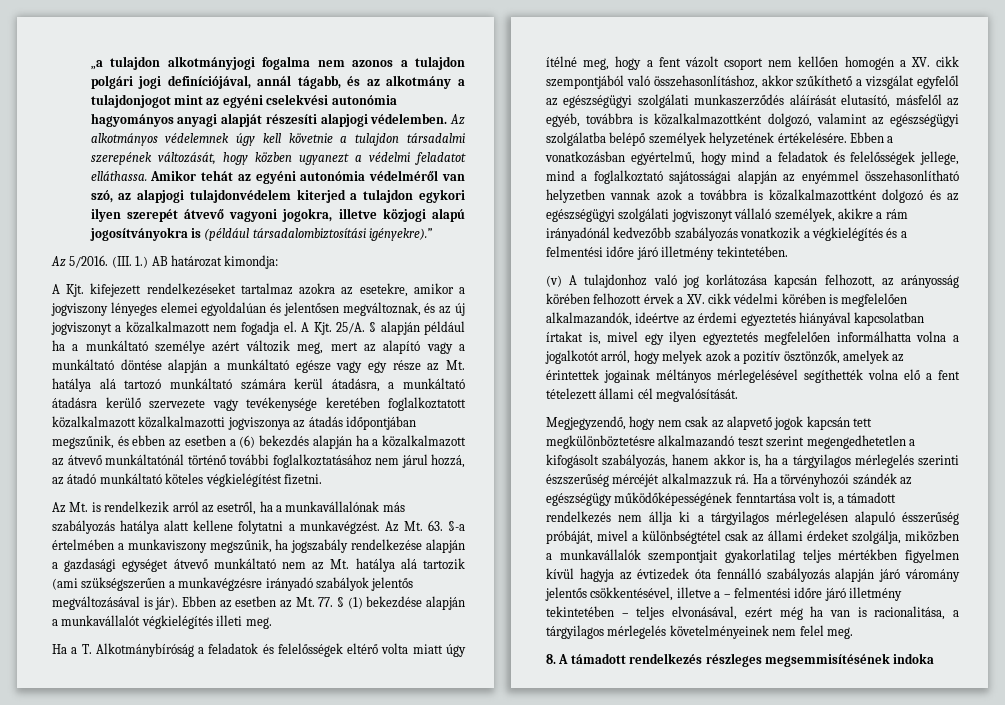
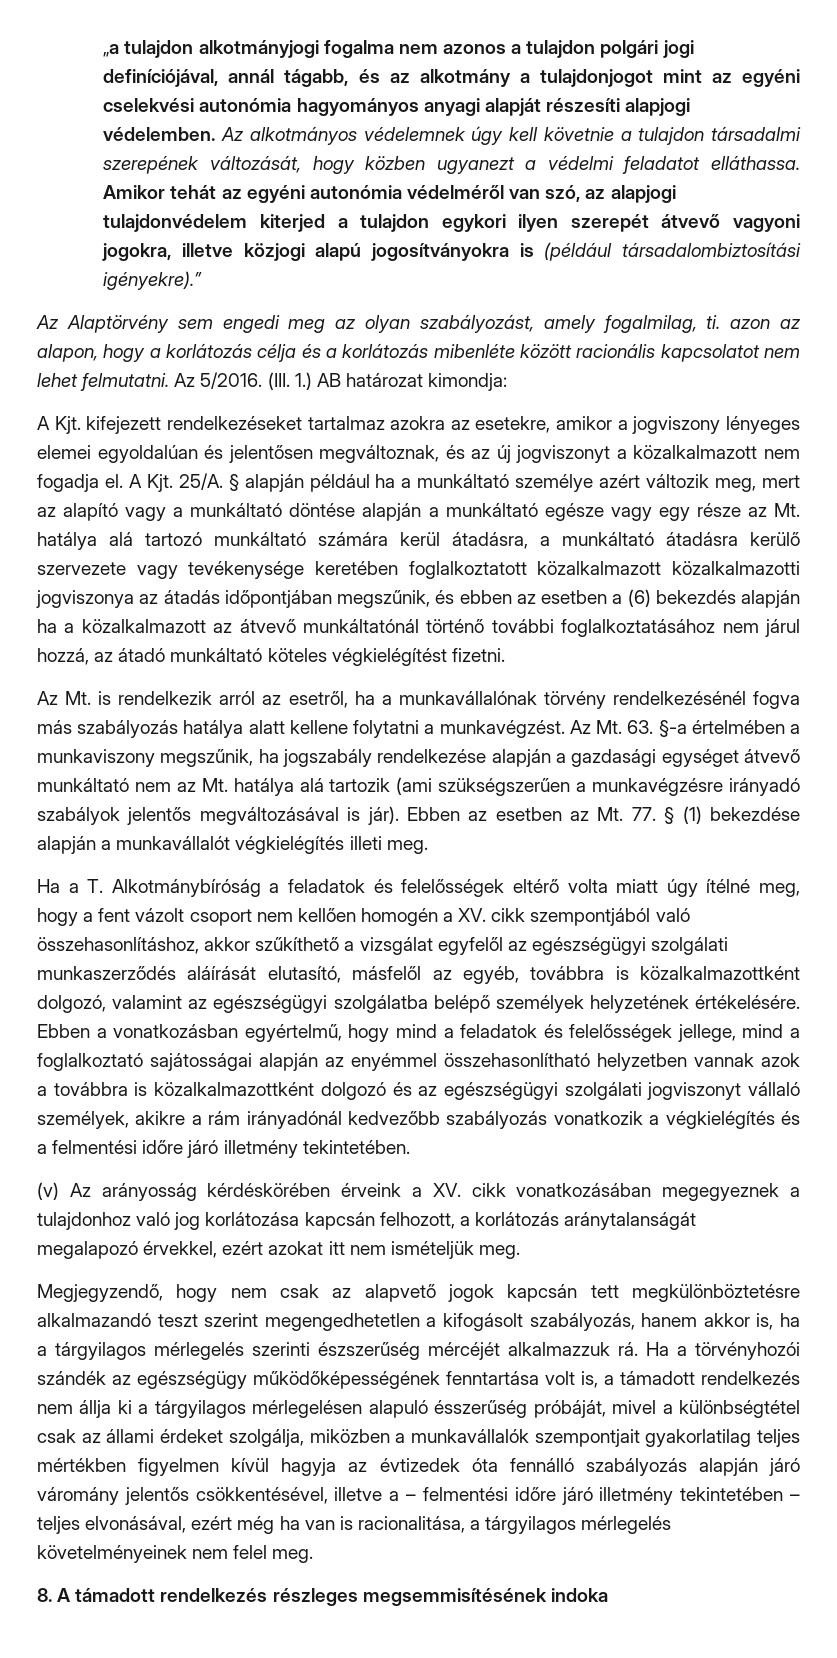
(66, 261) none -> [66,314,800,333] [37,343,801,362] [37,373,196,391] Alaptörvény sem engedi meg az olyan szabályozást, amely fogalmilag, ti. azon az alapon, hogy a korlátozás célja és a korlátozás mibenléte között racionális kapcsolatot nem lehet felmutatni. Az
(380, 506) none -> [543,691,800,709] törvény rendelkezésénél fogva
[569,275,578,285] A -> [69,1183,800,1201] Az arányosság kérdéskörében érveink a XV. cikk vonatkozásában megegyeznek a
[881,275,959,288] [546,293,908,307] [546,312,925,326] [546,331,959,345] [545,350,905,364] [546,369,960,383] [546,388,739,402] az arányosság körében felhozott érvek a XV. cikk védelmi körében is megfelelően alkalmazandók, ideértve az érdemi egyeztetés hiányával kapcsolatban írtakat is, mivel egy ilyen egyeztetés megfelelően informálhatta volna a jogalkotót arról, hogy melyek azok a pozitív ösztönzők, amelyek az érintettek jogainak méltányos mérlegelésével segíthették volna elő a fent tételezett állami cél megvalósítását. -> [459,1212,697,1230] [37,1241,520,1259] a korlátozás aránytalanságát megalapozó érvekkel, ezért azokat itt nem ismételjük meg.

